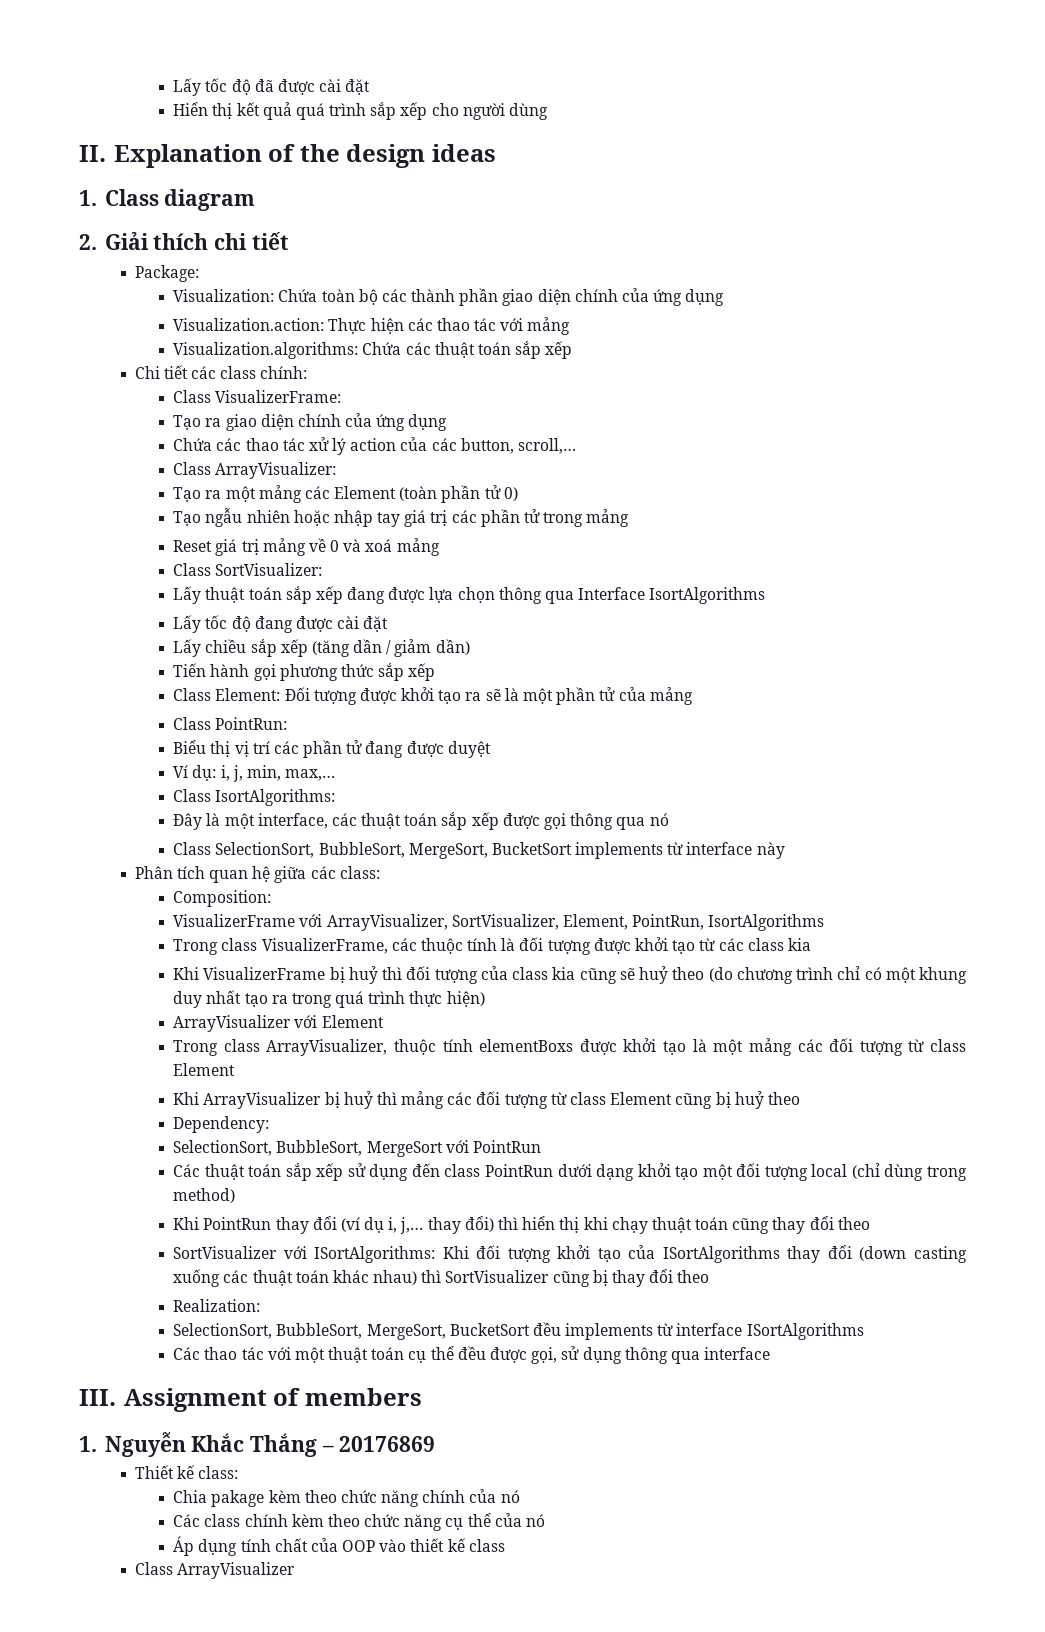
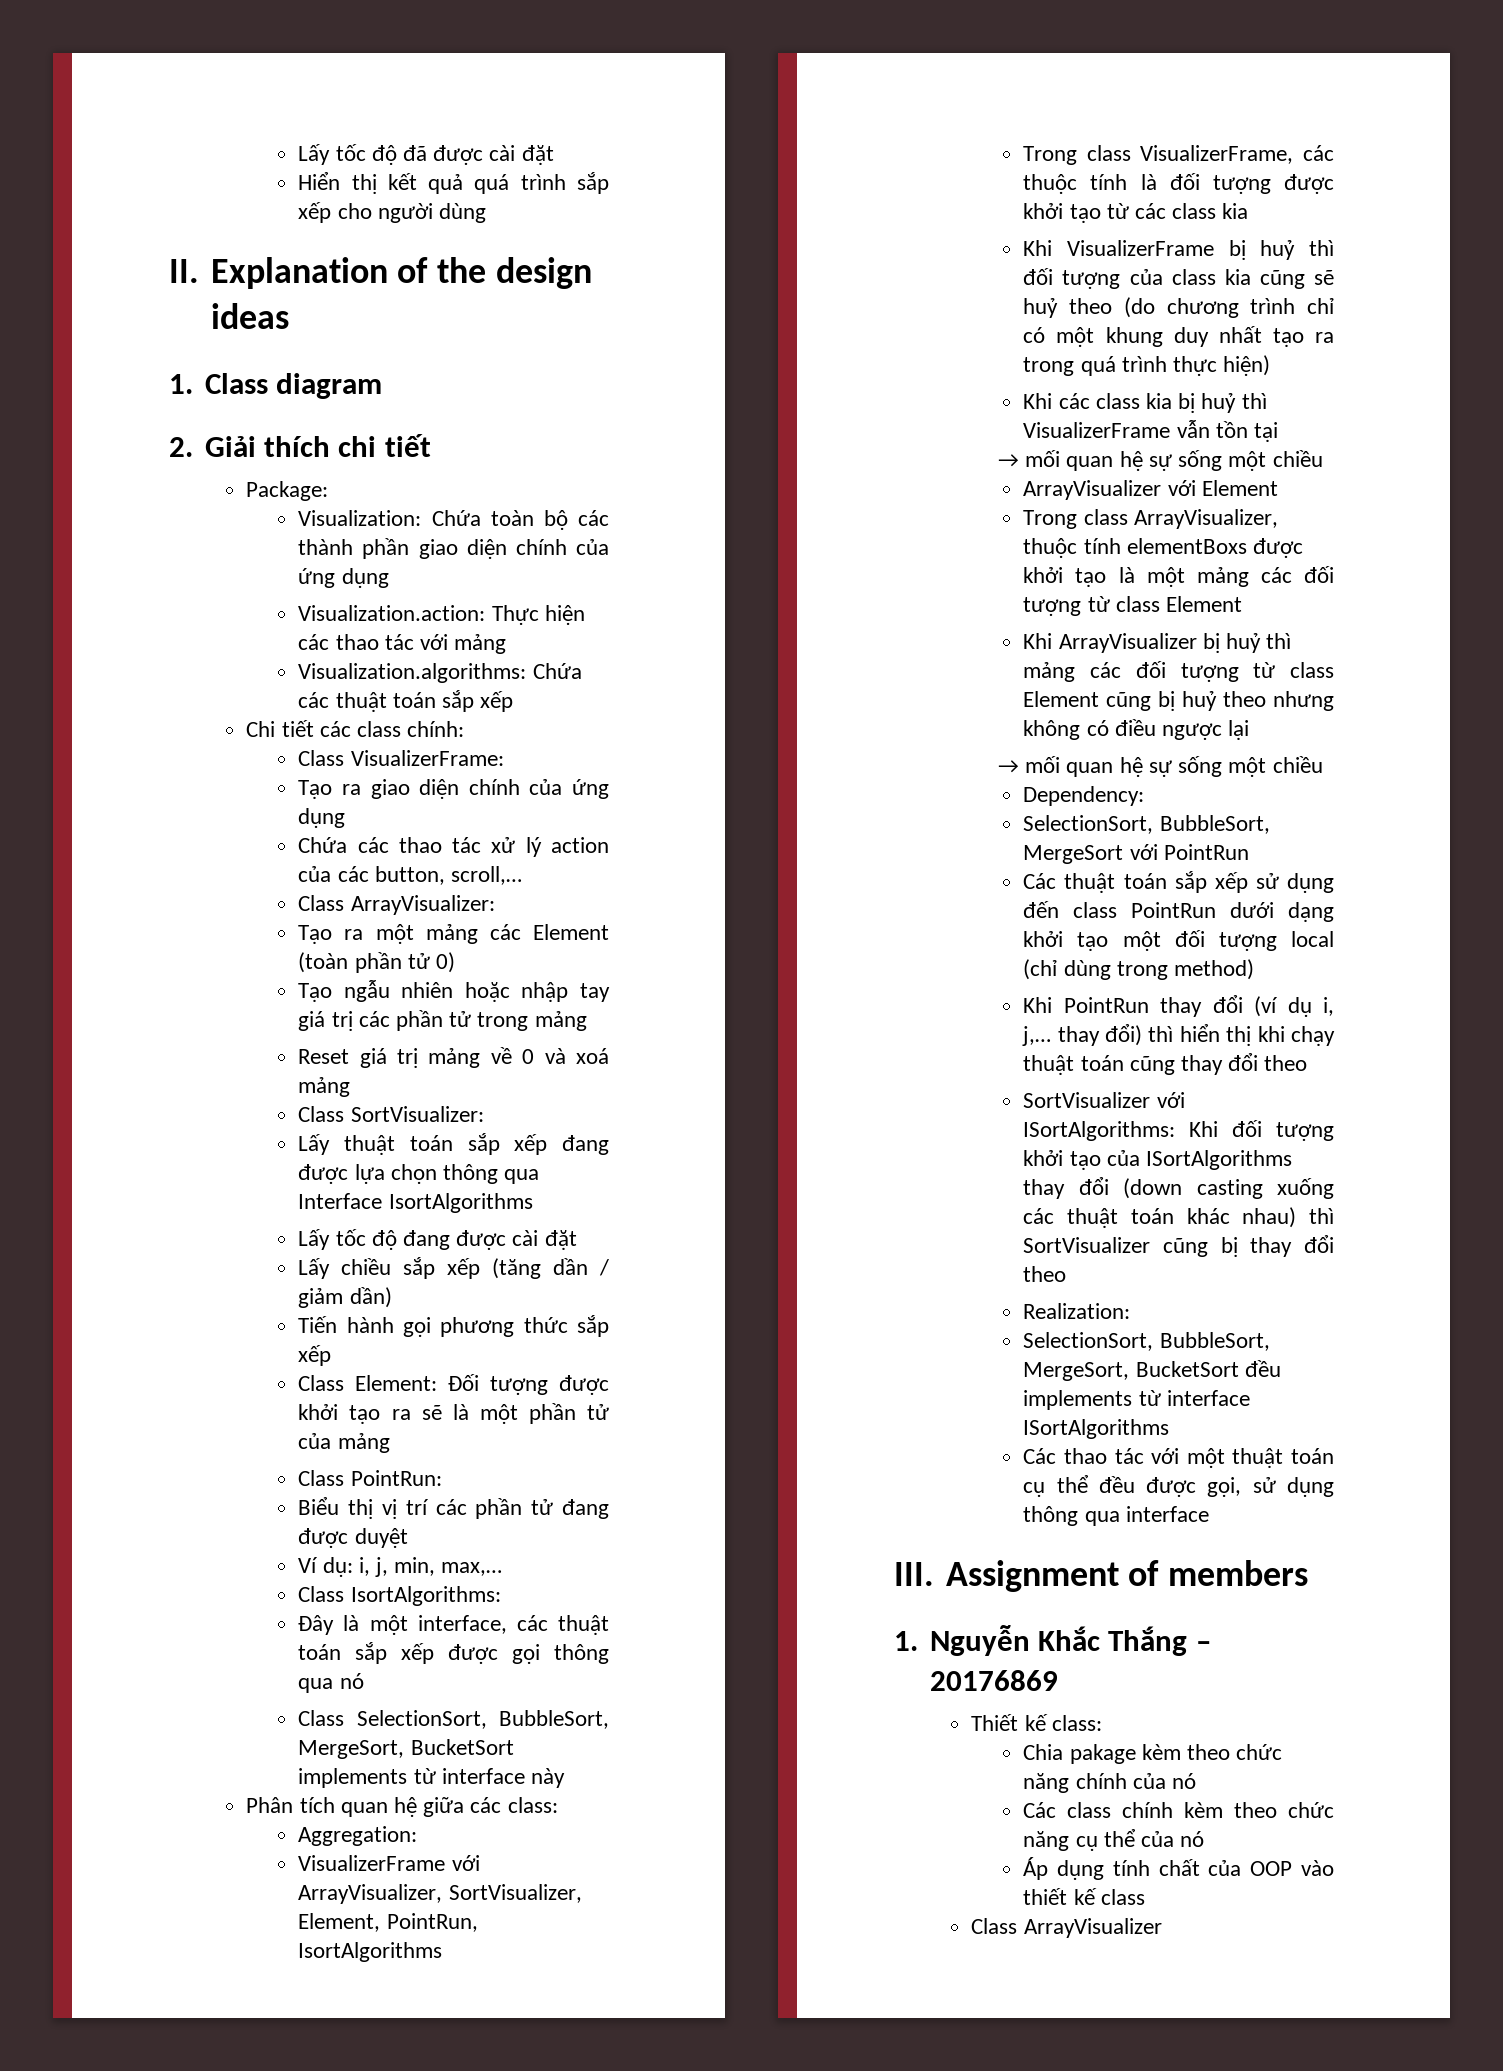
[173,890,272,907] Composition: -> [298,1826,418,1846] Aggregation:
(485, 999) none -> [1023,393,1267,413] [1023,420,1278,442] [998,450,1323,471] // Khi các class kia bị huỷ thì VisualizerFrame vẫn tồn tại // → mối quan hệ sự sống một chiều
(800, 1098) none -> [1273,691,1334,711] [1023,719,1250,740] [998,756,1323,777] nhưng không có điều ngược lại // → mối quan hệ sự sống một chiều

